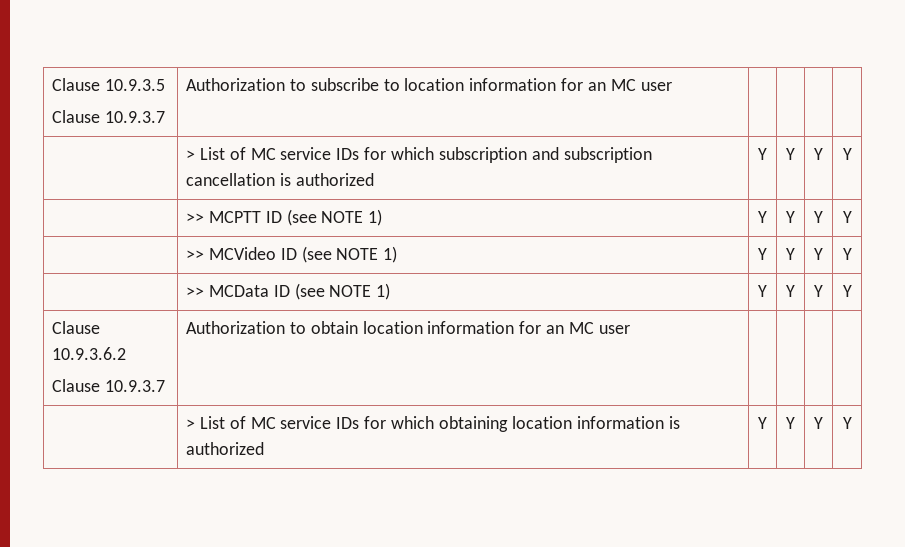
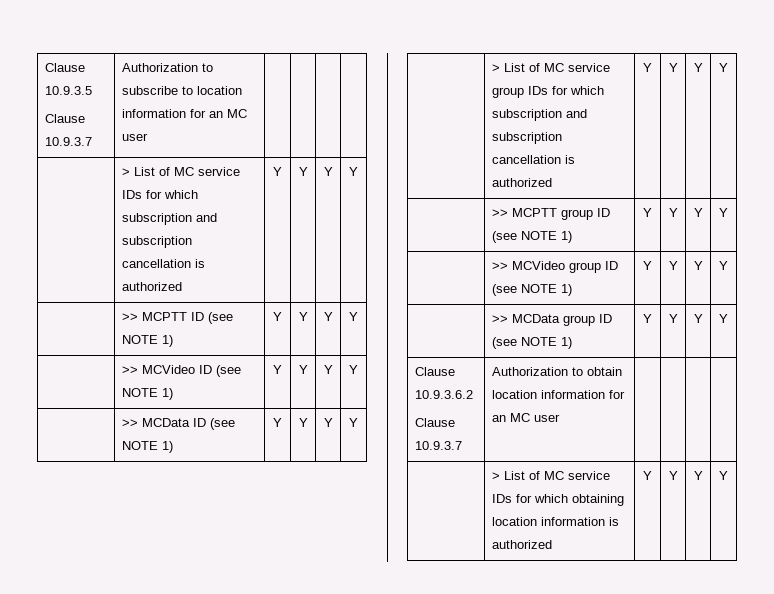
(852, 291) none -> [491,63,610,72] [491,86,604,98] [491,109,587,121] [491,132,562,144] [491,155,575,164] [491,178,552,187] [643,63,652,72] [668,63,678,72] [693,63,703,72] [719,63,728,72] [491,208,610,220] [491,231,572,243] [643,208,652,217] [668,208,678,217] [693,208,703,217] [719,208,728,217] [491,261,618,273] [491,284,572,296] [643,261,652,270] [668,261,678,270] [693,261,703,270] [719,261,728,270] [491,314,612,326] [491,337,572,349] [643,314,652,323] [668,314,678,323] [693,314,703,323] [719,314,728,323] // | > List of MC service group IDs for which subscription and subscription cancellation is authorized | Y | Y | Y | Y // | >> MCPTT group ID (see NOTE 1) | Y | Y | Y | Y // | >> MCVideo group ID (see NOTE 1) | Y | Y | Y | Y // | >> MCData group ID (see NOTE 1) | Y | Y | Y | Y

